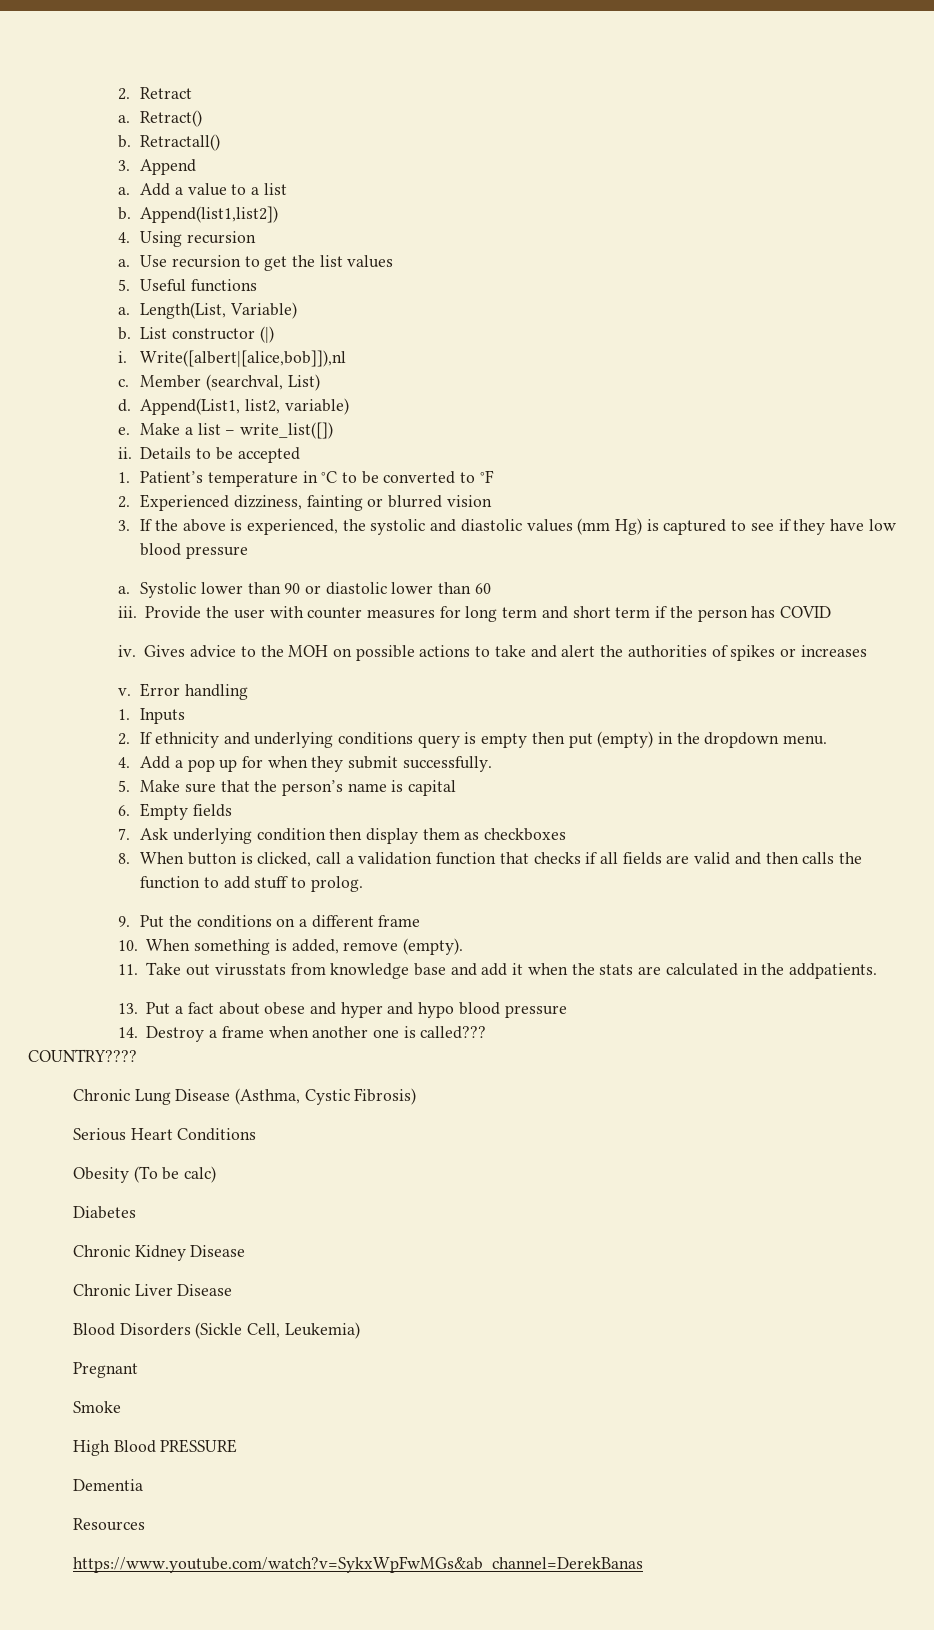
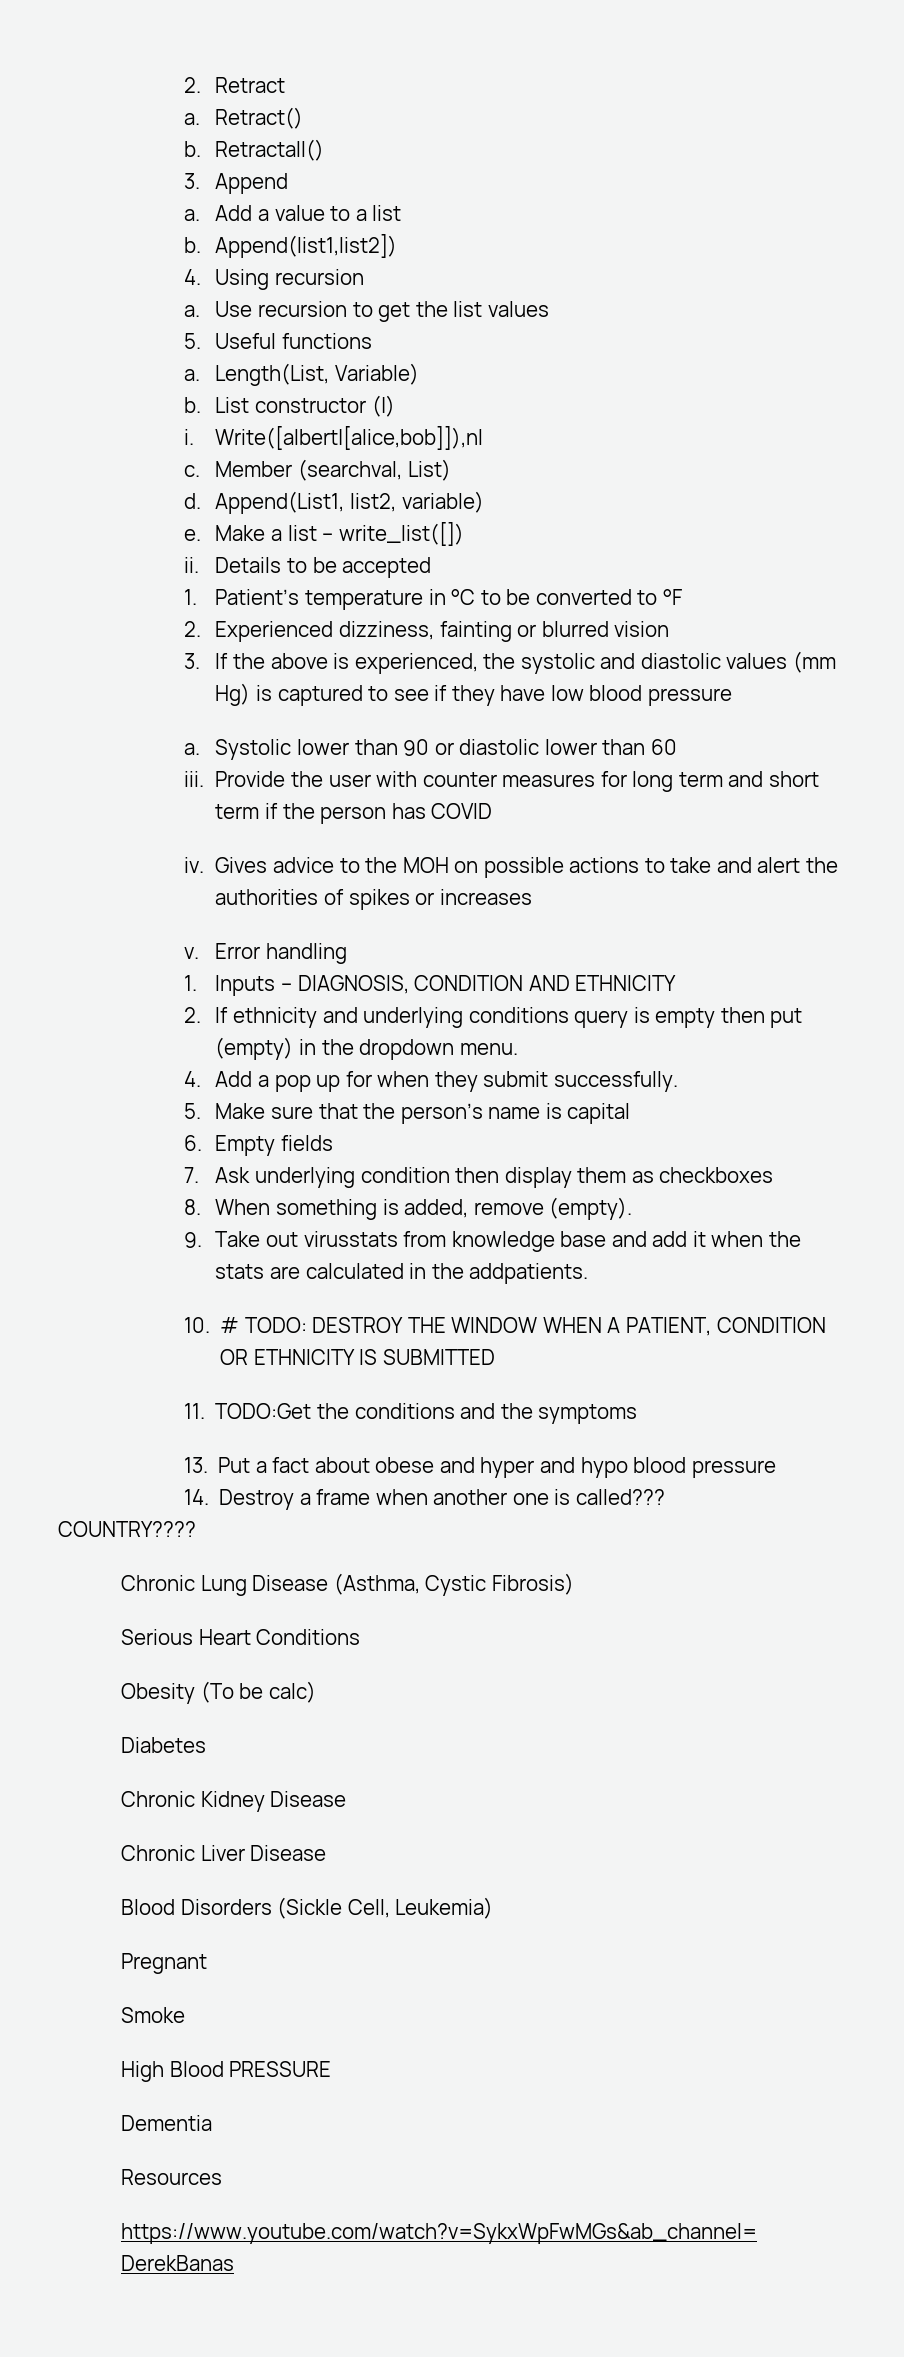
(186, 716) none -> [281,975,677,994] – DIAGNOSIS, CONDITION AND ETHNICITY
[187,852,863,867] [140,876,363,892] [117,915,421,928] [117,939,191,951] button is clicked, call a validation function that checks if all fields are valid and then calls the function to add stuff to prolog. // 9. Put the conditions on a different frame // 10. When -> (271, 1207) none
[117,964,138,975] 11. -> [183,1232,202,1248] 9.
(877, 971) none -> [183,1317,826,1336] [220,1349,495,1365] [183,1403,638,1424] // 10. # TODO: DESTROY THE WINDOW WHEN A PATIENT, CONDITION OR ETHNICITY IS SUBMITTED // 11. TODO:Get the conditions and the symptoms

